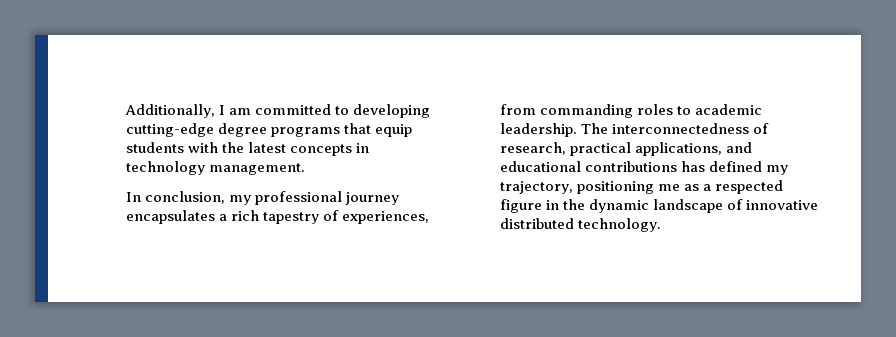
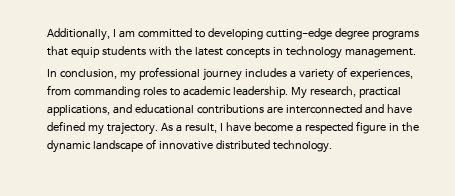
[125,210,320,224] encapsulates a rich tapestry -> [245,68,335,81] includes a variety
[580,123,770,134] The interconnectedness of -> [291,87,308,99] My
[680,161,789,175] [499,181,700,194] has defined my trajectory, positioning me as -> [267,104,413,114] [47,121,294,135] are interconnected and have defined my trajectory. As a result, I have become

